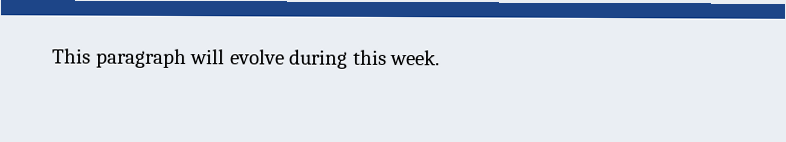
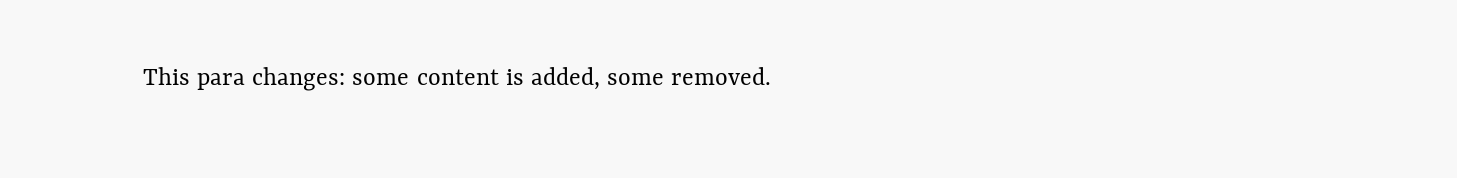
[95,48,441,69] paragraph will evolve during this week. -> [197,67,772,91] para changes: some content is added, some removed.

